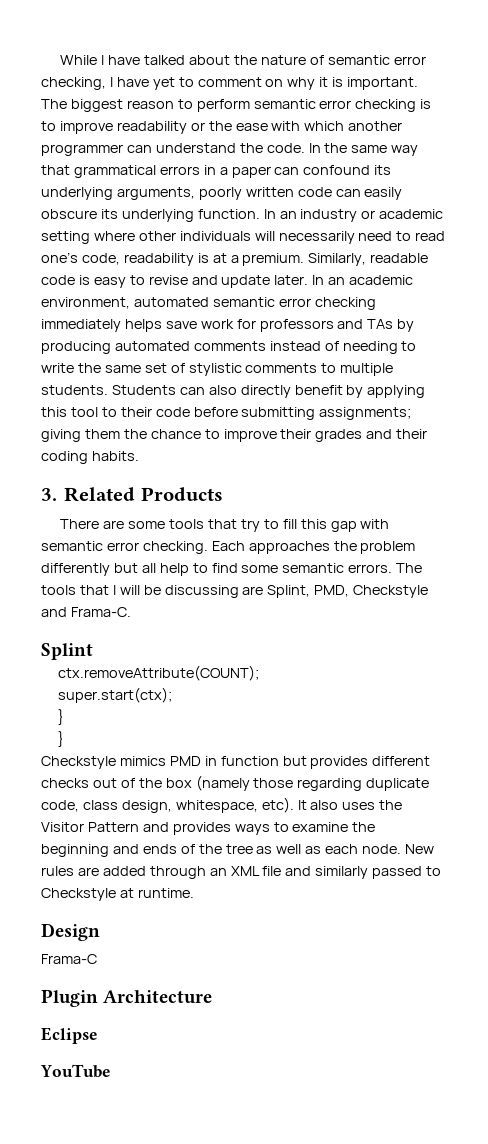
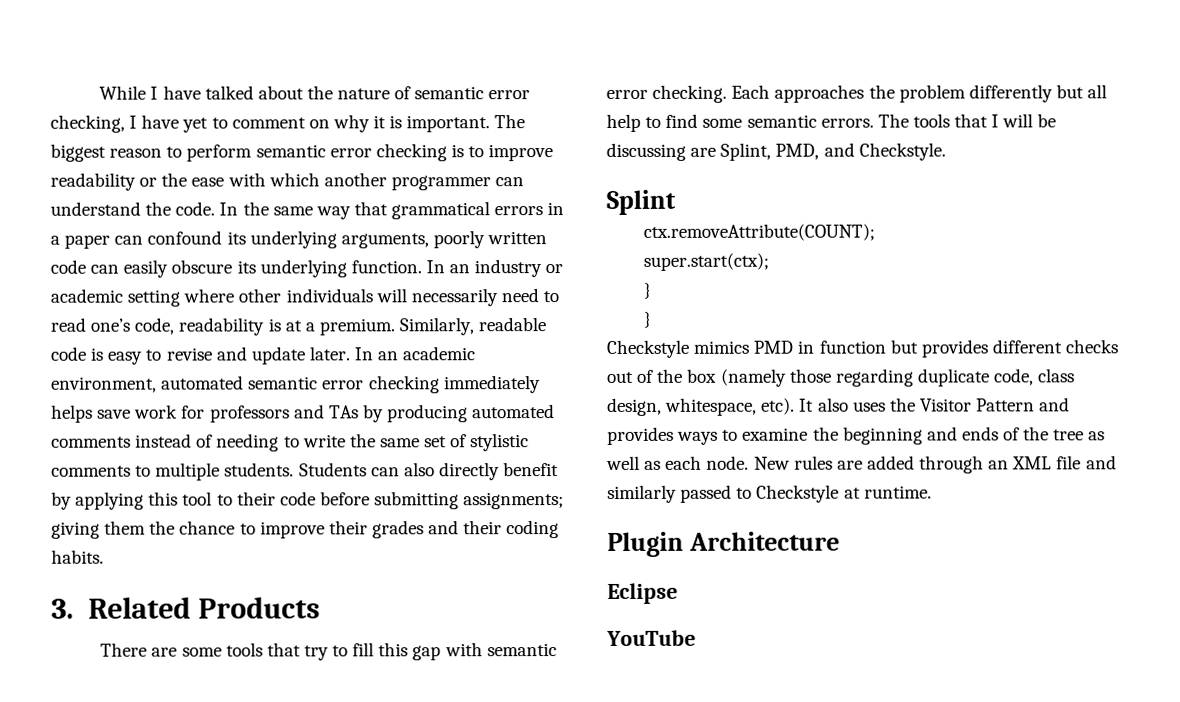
[353,585,429,598] [41,607,131,617] Checkstyle and Frama-C. -> [823,142,946,161] and Checkstyle.
[41,923,100,941] [41,954,97,964] // Design // Frama-C -> (932, 492) none

